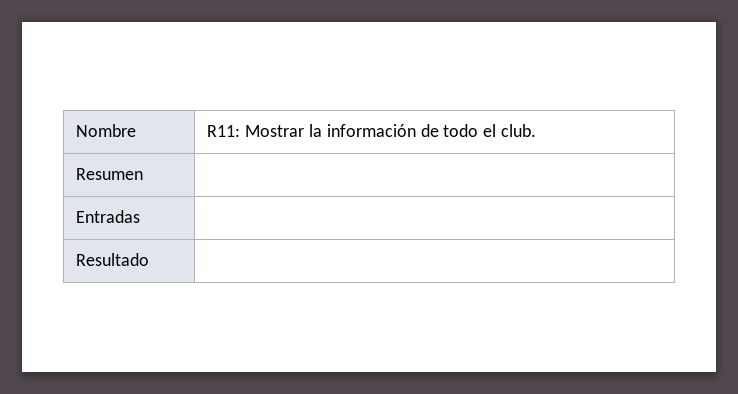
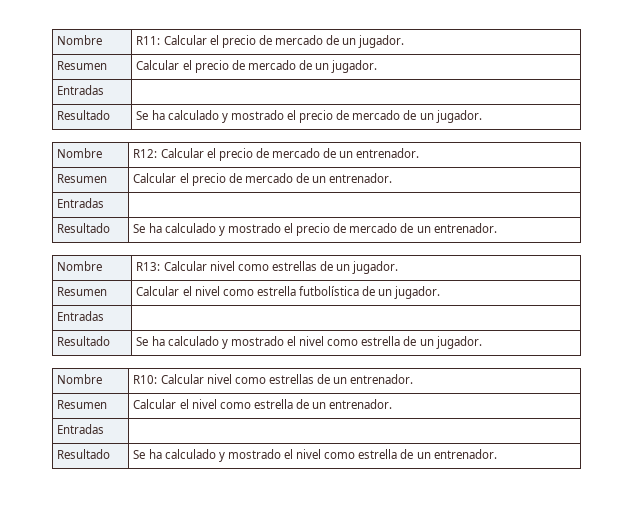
[244,124,537,137] [76,168,144,180] [76,210,141,223] [76,253,150,266] Mostrar la información de todo el club. // Resumen | // Entradas | // Resultado | -> [163,35,405,48] [57,61,108,70] [136,60,378,73] [57,85,105,95] [57,110,111,120] [136,110,482,123] [57,148,103,158] [133,148,420,161] [57,174,108,183] [133,173,393,186] [57,198,105,208] [57,223,111,233] [133,223,497,236] [57,261,103,271] [136,261,399,274] [57,287,108,296] [136,286,441,299] [57,311,105,321] [57,336,111,346] [136,336,482,349] [57,374,103,384] [133,374,414,384] [57,400,108,409] [133,399,393,409] [57,424,105,434] [57,449,111,459] [133,449,497,462] Calcular el precio de mercado de un jugador. // Resumen | Calcular el precio de mercado de un jugador. // Entradas | // Resultado | Se ha calculado y mostrado el precio de mercado de un jugador. // Nombre | R12: Calcular el precio de mercado de un entrenador. // Resumen | Calcular el precio de mercado de un entrenador. // Entradas | // Resultado | Se ha calculado y mostrado el precio de mercado de un entrenador. // Nombre | R13: Calcular nivel como estrellas de un jugador. // Resumen | Calcular el nivel como estrella futbolística de un jugador. // Entradas | // Resultado | Se ha calculado y mostrado el nivel como estrella de un jugador. // Nombre | R10: Calcular nivel como estrellas de un entrenador. // Resumen | Calcular el nivel como estrella de un entrenador. // Entradas | // Resultado | Se ha calculado y mostrado el nivel como estrella de un entrenador.

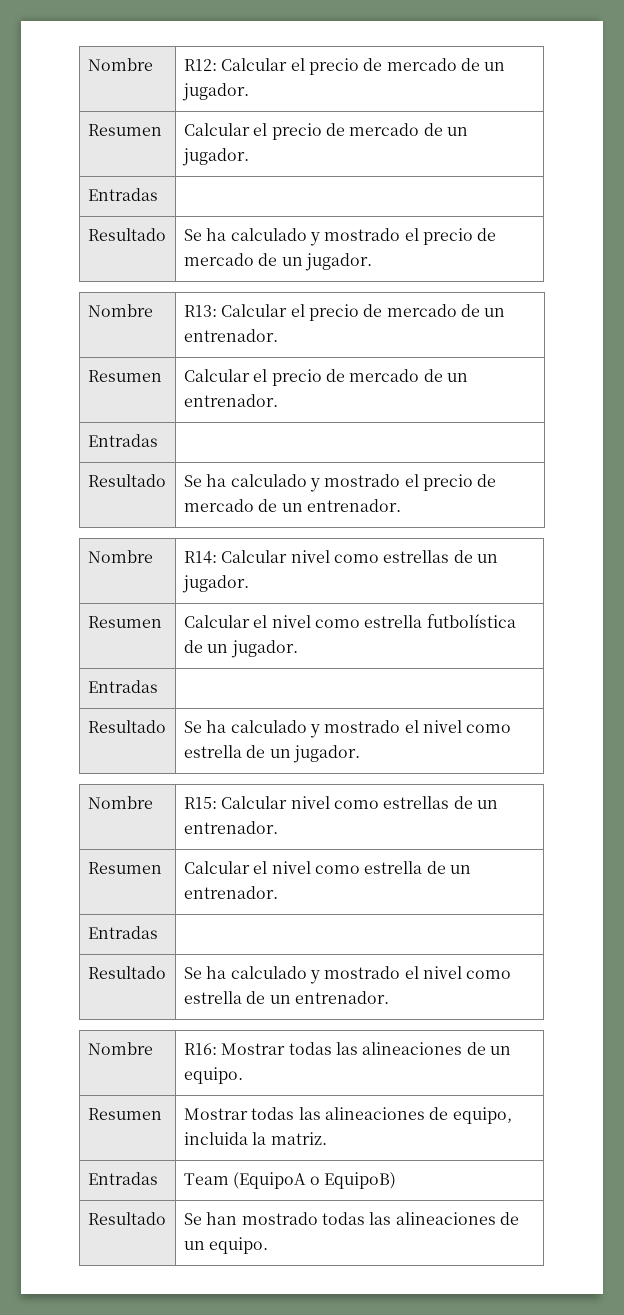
[57,35,103,45] [136,36,161,45] Nombre | R11: -> [87,58,153,71] [183,59,217,71] Nombre | R12:
[133,149,158,158] R12: -> [183,305,217,317] R13:
[136,262,161,271] R13: -> [183,551,217,564] R14:
[133,375,158,384] R10: -> [183,797,217,809] R15:
(497, 454) none -> [87,1042,153,1055] [183,1042,511,1055] [183,1067,243,1084] [87,1108,162,1120] [183,1107,512,1124] [183,1132,327,1145] [87,1172,158,1185] [183,1172,396,1189] [87,1212,166,1225] [183,1212,519,1225] [183,1237,269,1254] // Nombre | R16: Mostrar todas las alineaciones de un equipo. // Resumen | Mostrar todas las alineaciones de equipo, incluida la matriz. // Entradas | Team (EquipoA o EquipoB) // Resultado | Se han mostrado todas las alineaciones de un equipo.

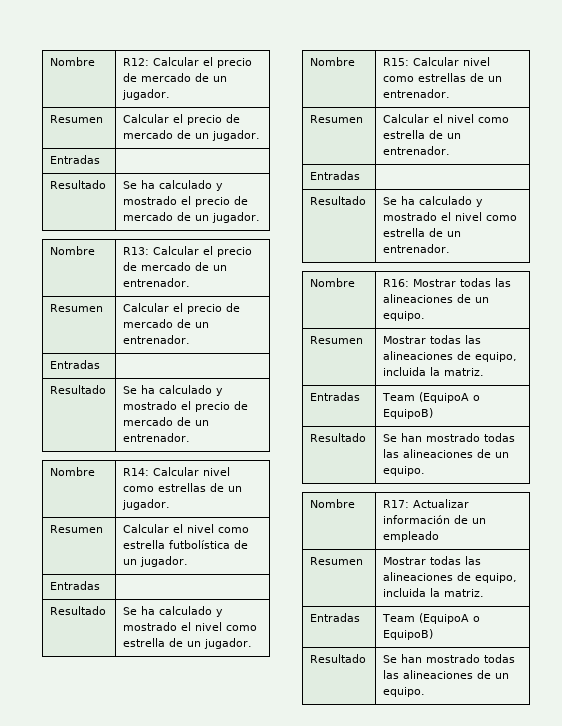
(269, 1245) none -> [310,499,356,508] [383,499,470,508] [383,515,487,524] [383,531,440,542] [310,557,364,565] [383,556,482,565] [383,572,518,583] [383,588,485,597] [310,613,361,622] [382,613,481,624] [383,629,434,640] [310,654,367,663] [383,654,516,663] [383,670,510,679] [383,687,426,697] // Nombre | R17: Actualizar información de un empleado // Resumen | Mostrar todas las alineaciones de equipo, incluida la matriz. // Entradas | Team (EquipoA o EquipoB) // Resultado | Se han mostrado todas las alineaciones de un equipo.

